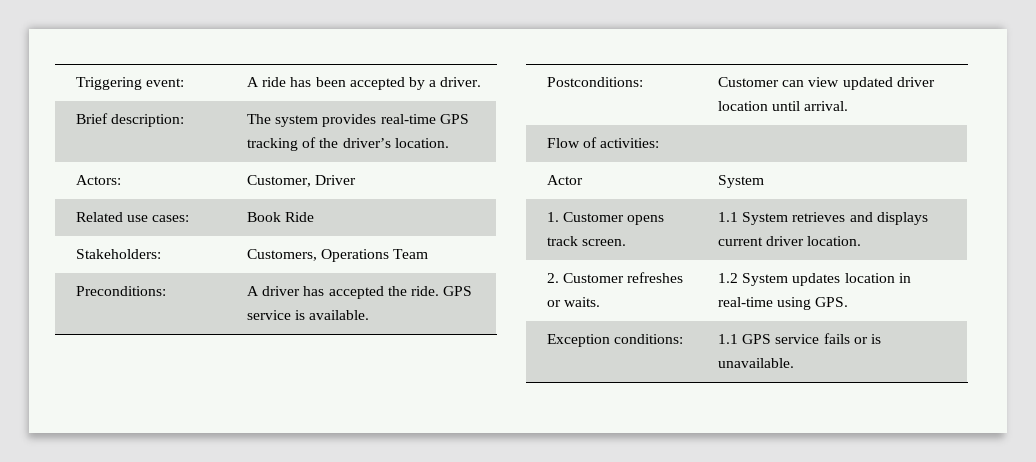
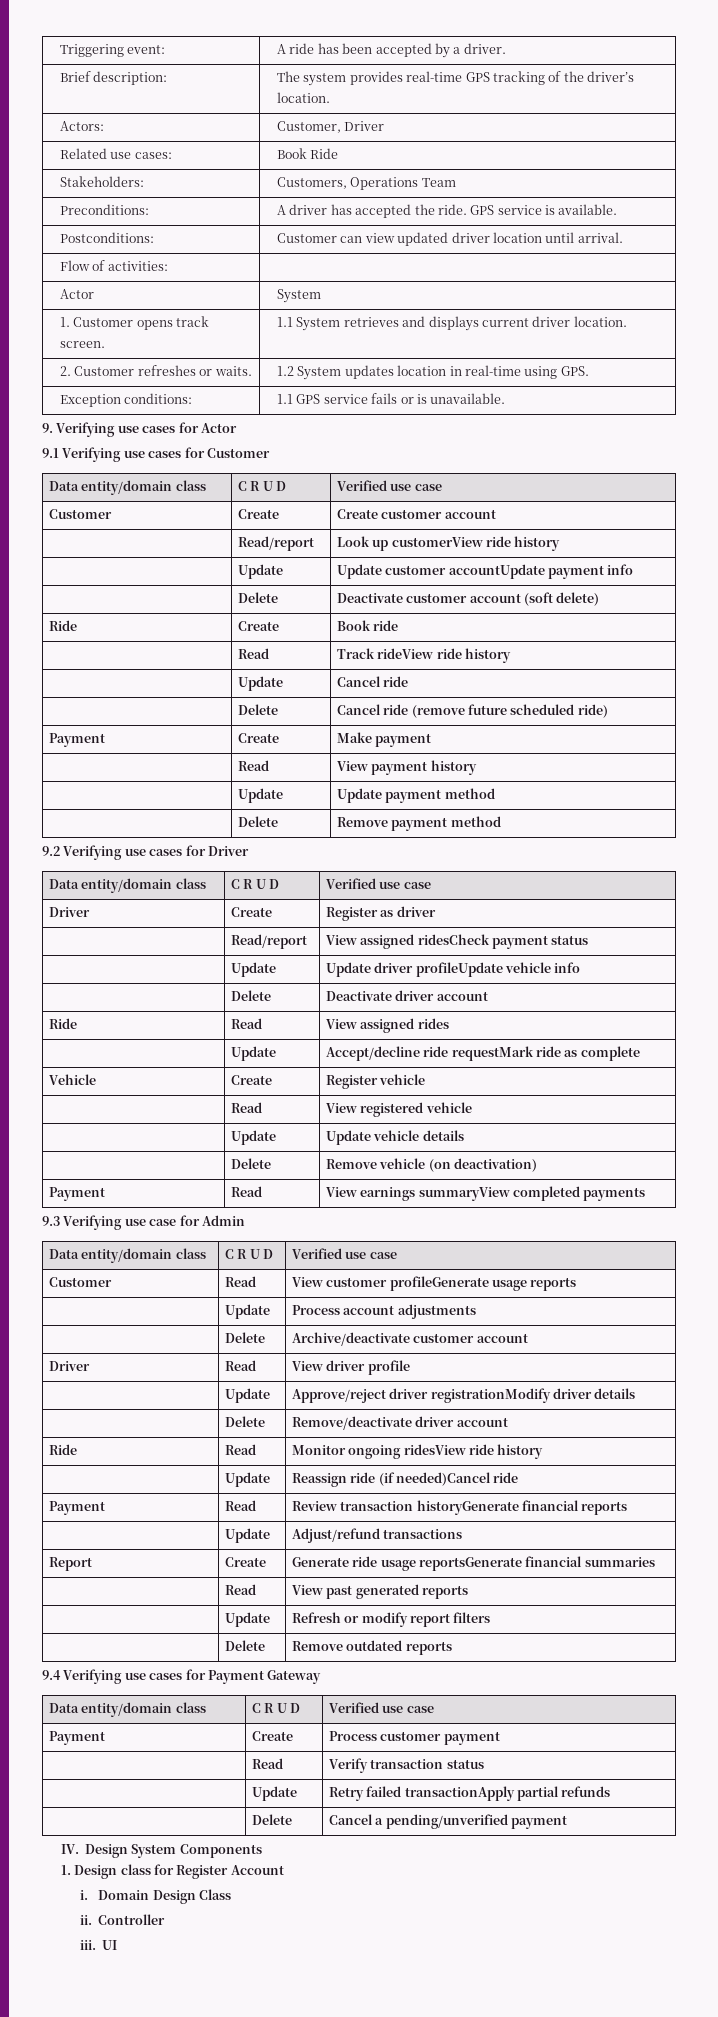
(794, 363) none -> [42,422,237,437] [42,447,270,462] [48,480,206,495] [237,481,286,491] [336,480,442,491] [48,509,112,519] [237,509,279,519] [336,509,496,519] [237,536,314,551] [336,536,561,551] [237,564,283,579] [336,564,634,579] [237,592,278,603] [336,592,600,606] [48,620,77,631] [237,621,279,631] [336,620,399,631] [237,648,269,659] [336,648,511,663] [237,676,283,691] [336,676,409,687] [237,704,278,715] [336,704,608,718] [48,733,105,747] [237,733,279,743] [336,732,432,747] [237,760,269,771] [336,760,477,775] [237,788,283,803] [336,788,495,803] [237,816,278,827] [336,816,501,831] [42,845,249,860] [48,878,206,893] [230,879,279,889] [325,878,431,889] [48,907,90,917] [230,907,272,917] [325,906,436,921] [230,934,307,949] [325,934,589,949] [230,962,276,977] [325,962,581,977] [230,990,271,1001] [325,990,488,1001] [48,1018,77,1029] [230,1018,262,1029] [325,1018,449,1033] [230,1046,276,1061] [325,1046,640,1061] [48,1074,96,1085] [230,1075,272,1085] [325,1074,426,1089] [230,1102,262,1113] [325,1102,472,1117] [230,1130,276,1145] [325,1130,464,1145] [230,1158,271,1169] [325,1158,537,1172] [48,1187,105,1201] [230,1186,262,1197] [325,1186,646,1201] [42,1215,245,1230] [48,1248,206,1263] [224,1249,273,1259] [291,1248,397,1259] [48,1277,112,1287] [224,1276,256,1287] [291,1276,577,1291] [224,1304,270,1319] [291,1304,476,1319] [224,1332,265,1343] [291,1332,528,1346] [48,1361,90,1371] [224,1360,256,1371] [291,1360,410,1375] [224,1388,270,1403] [291,1388,636,1403] [224,1416,265,1427] [291,1416,508,1430] [48,1444,77,1455] [224,1444,256,1455] [291,1444,544,1459] [224,1472,270,1487] [291,1472,519,1487] [48,1501,105,1515] [224,1500,256,1511] [291,1500,628,1515] [224,1528,270,1543] [291,1528,463,1543] [48,1557,92,1571] [224,1557,266,1567] [291,1556,655,1571] [224,1584,256,1595] [291,1584,468,1599] [224,1612,270,1627] [291,1612,491,1627] [224,1640,265,1651] [291,1640,452,1655] [42,1669,322,1684] [48,1702,206,1717] [251,1703,300,1713] [328,1702,434,1713] [48,1731,105,1745] [251,1731,293,1741] [328,1731,500,1745] [251,1758,283,1769] [328,1758,484,1773] [251,1786,297,1801] [328,1786,611,1801] [251,1814,292,1825] [328,1814,567,1829] [60,1844,262,1858] [60,1864,284,1879] [79,1889,232,1904] [79,1914,166,1925] [79,1940,117,1950] // 9. Verifying use cases for Actor // 9.1 Verifying use cases for Customer // Data entity/domain class | C R U D | Verified use case // Customer | Create | Create customer account // | Read/report | Look up customerView ride history // | Update | Update customer accountUpdate payment info // | Delete | Deactivate customer account (soft delete) // Ride | Create | Book ride // | Read | Track rideView ride history // | Update | Cancel ride // | Delete | Cancel ride (remove future scheduled ride) // Payment | Create | Make payment // | Read | View payment history // | Update | Update payment method // | Delete | Remove payment method // 9.2 Verifying use cases for Driver // Data entity/domain class | C R U D | Verified use case // Driver | Create | Register as driver // | Read/report | View assigned ridesCheck payment status // | Update | Update driver profileUpdate vehicle info // | Delete | Deactivate driver account // Ride | Read | View assigned rides // | Update | Accept/decline ride requestMark ride as complete // Vehicle | Create | Register vehicle // | Read | View registered vehicle // | Update | Update vehicle details // | Delete | Remove vehicle (on deactivation) // Payment | Read | View earnings summaryView completed payments // 9.3 Verifying use case for Admin // Data entity/domain class | C R U D | Verified use case // Customer | Read | View customer profileGenerate usage reports // | Update | Process account adjustments // | Delete | Archive/deactivate customer account // Driver | Read | View driver profile // | Update | Approve/reject driver registrationModify driver details // | Delete | Remove/deactivate driver account // Ride | Read | Monitor ongoing ridesView ride history // | Update | Reassign ride (if needed)Cancel ride // Payment | Read | Review transaction historyGenerate financial reports // | Update | Adjust/refund transactions // Report | Create | Generate ride usage reportsGenerate financial summaries // | Read | View past generated reports // | Update | Refresh or modify report filters // | Delete | Remove outdated reports // 9.4 Verifying use cases for Payment Gateway // Data entity/domain class | C R U D | Verified use case // Payment | Create | Process customer payment // | Read | Verify transaction status // | Update | Retry failed transactionApply partial refunds // | Delete | Cancel a pending/unverified payment // IV. Design System Components // 1. Design class for Register Account // i. Domain Design Class // ii. Controller // iii. UI

